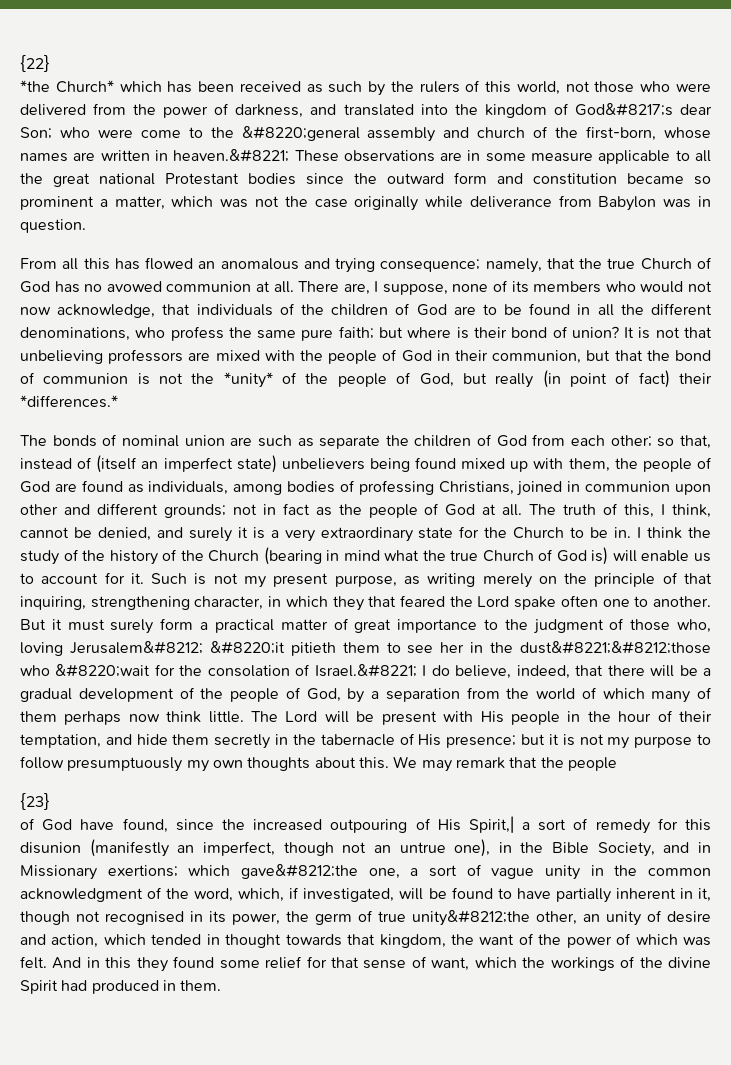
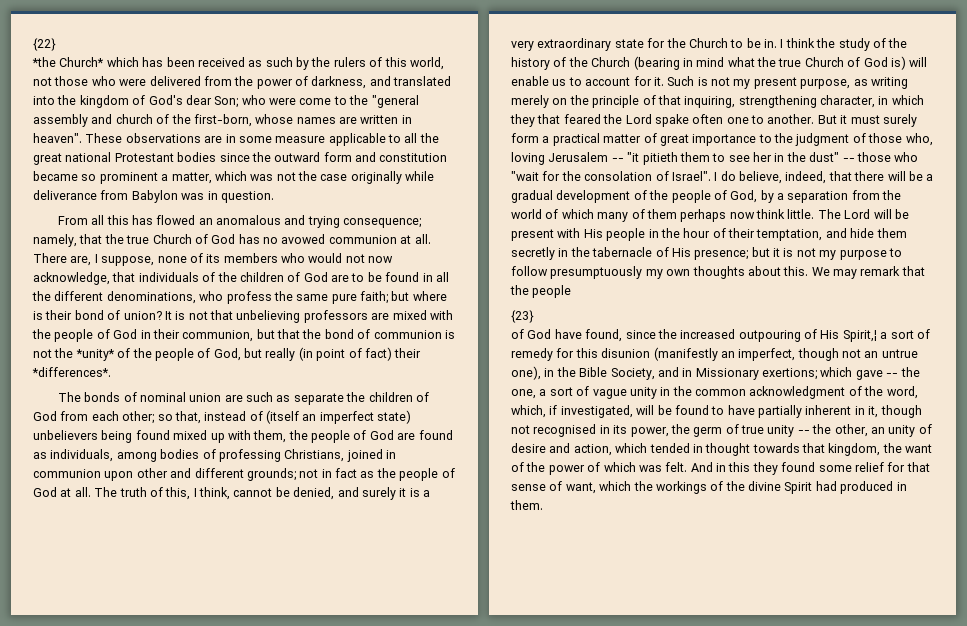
[574,103,673,116] God&#8217;s -> [148,95,183,105] God's
[241,126,360,141] &#8220;general -> [371,95,419,108] "general
[173,149,290,162] heaven.&#8221; -> [33,133,82,143] heaven".
[20,395,118,408] *differences.* -> [32,367,111,377] *differences*.
[69,641,285,654] Jerusalem&#8212; &#8220;it -> [548,152,640,162] Jerusalem -- "it
[520,641,712,654] [20,664,151,677] dust&#8221;&#8212;those who &#8220;wait -> [809,152,919,162] [511,171,539,181] dust" -- those who "wait
[314,664,417,677] Israel.&#8221; -> [671,171,711,181] Israel".
[468,816,514,833] Spirit,| -> [842,330,877,342] Spirit,¦
[240,864,358,879] gave&#8212;the -> [855,367,920,380] gave -- the
[412,910,530,926] unity&#8212;the -> [767,424,832,437] unity -- the

